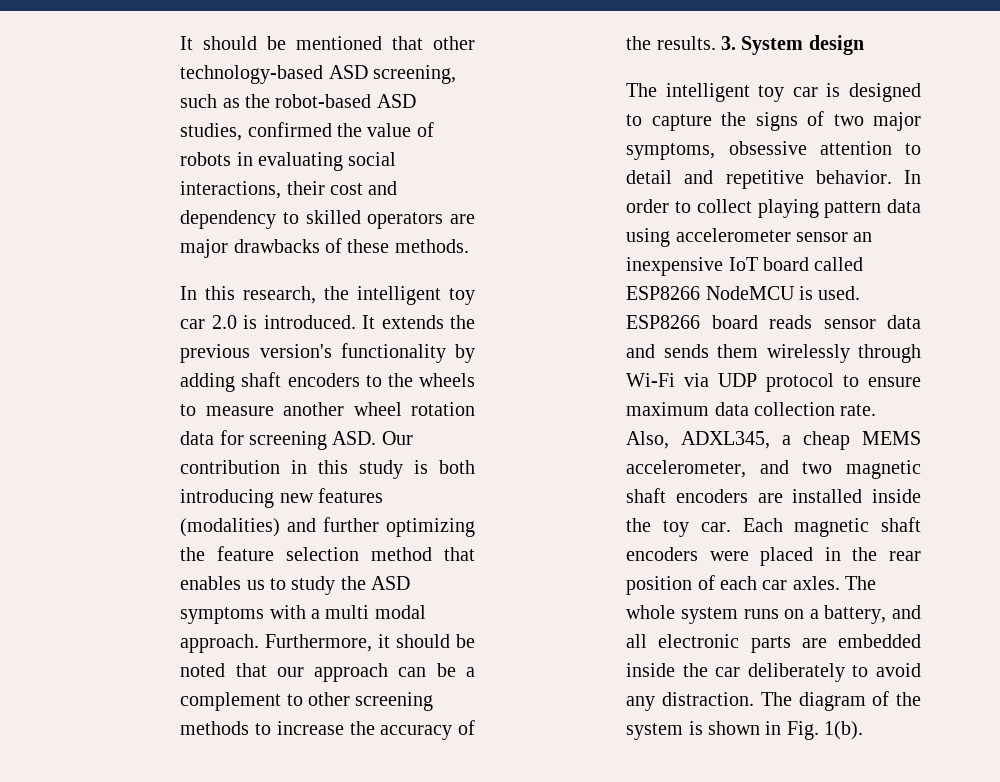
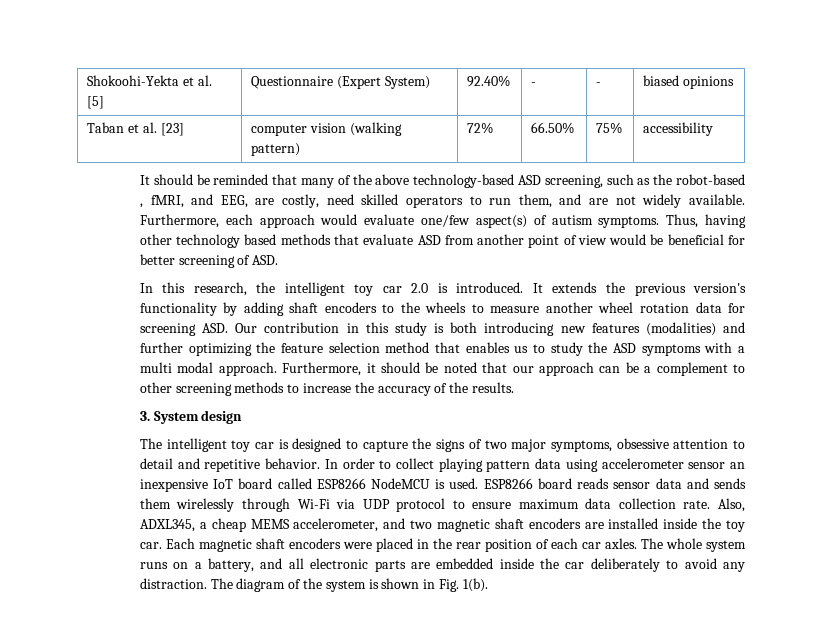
[180,36,475,50] It should be mentioned that other -> [87,75,212,86] [87,96,105,109] [251,76,430,89] [467,75,511,87] [531,82,537,86] [596,82,602,86] [643,75,734,89] [87,122,184,136] [251,122,402,136] [251,143,301,156] [467,122,494,134] [531,122,575,134] [596,122,623,134] [643,122,714,136] [139,174,410,188] Shokoohi-Yekta et al. [5] | Questionnaire (Expert System) | 92.40% | - | - | biased opinions // Taban et al. [23] | computer vision (walking pattern) | 72% | 66.50% | 75% | accessibility // It should be reminded that many of the above
[376,94,416,108] [180,122,434,141] [180,152,397,171] [180,181,398,199] [180,210,475,229] [180,238,469,258] ASD studies, confirmed the value of robots in evaluating social interactions, their cost and dependency to skilled operators are major drawbacks of these methods. -> [139,194,745,208] [139,214,746,228] [139,234,745,248] [139,254,279,268] , fMRI, and EEG, are costly, need skilled operators to run them, and are not widely available. Furthermore, each approach would evaluate one/few aspect(s) of autism symptoms. Thus, having other technology based methods that evaluate ASD from another point of view would be beneficial for better screening of ASD.
(716, 43) none -> (514, 387) //

